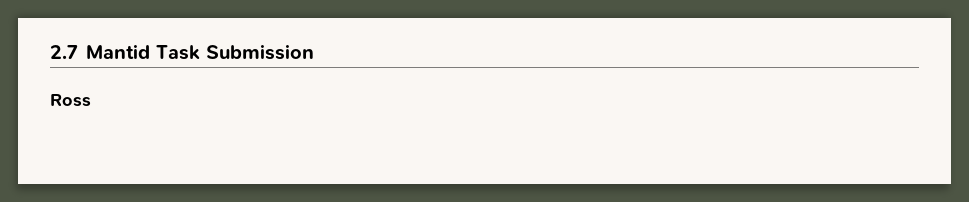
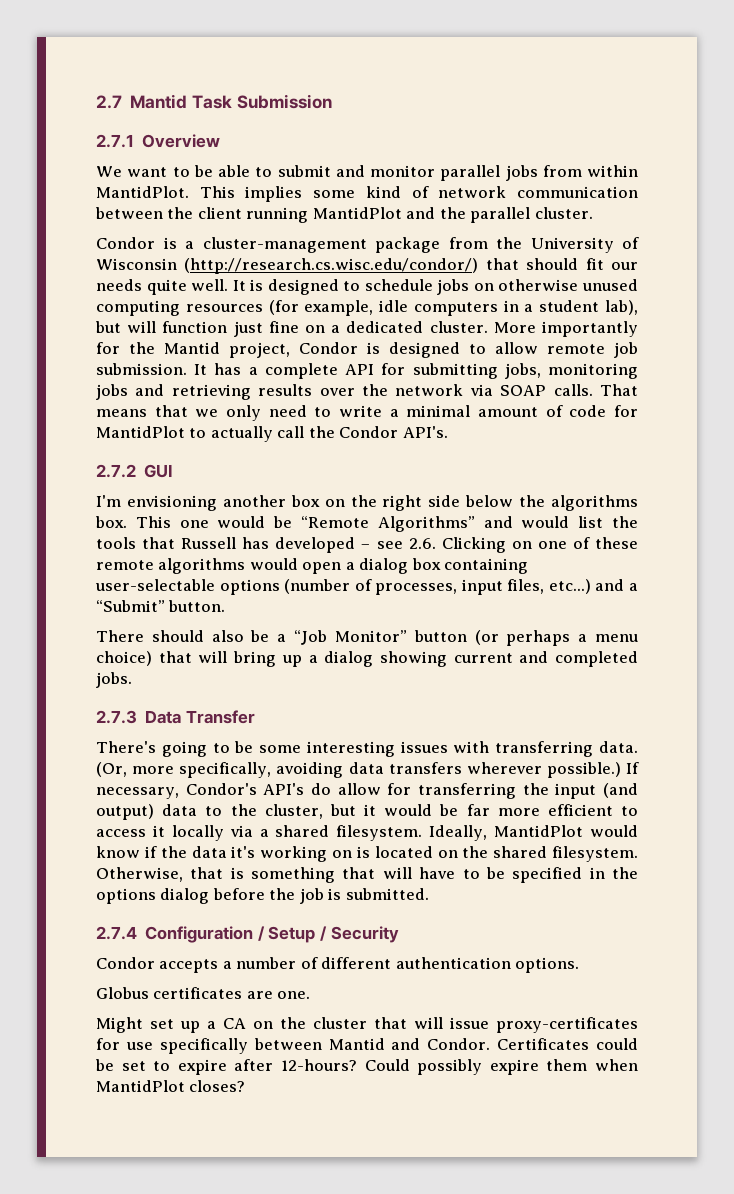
[50,94,91,107] Ross -> [96,134,221,148] [96,165,638,181] [96,186,638,202] [95,207,593,223] [96,237,639,253] [96,258,638,274] [96,279,638,295] [96,300,638,316] [95,321,638,337] [96,342,638,358] [96,363,638,379] [96,384,638,400] [96,405,639,421] [96,426,448,442] [96,464,174,478] [96,495,638,511] [95,516,639,532] [96,537,638,553] [96,558,529,574] [95,579,638,595] [96,600,226,612] [96,630,638,646] [96,651,638,667] [96,672,132,688] [96,710,255,724] [96,741,638,757] [96,762,639,778] [96,783,638,799] [96,804,639,820] [96,825,638,841] [96,846,638,862] [96,867,639,883] [96,888,429,904] [96,926,399,943] [96,957,580,973] [96,987,311,999] [96,1017,638,1033] [96,1038,638,1054] [95,1059,639,1075] [96,1080,246,1092] 2.7.1 Overview // We want to be able to submit and monitor parallel jobs from within MantidPlot. This implies some kind of network communication between the client running MantidPlot and the parallel cluster. // Condor is a cluster-management package from the University of Wisconsin (http://research.cs.wisc.edu/condor/) that should fit our needs quite well. It is designed to schedule jobs on otherwise unused computing resources (for example, idle computers in a student lab), but will function just fine on a dedicated cluster. More importantly for the Mantid project, Condor is designed to allow remote job submission. It has a complete API for submitting jobs, monitoring jobs and retrieving results over the network via SOAP calls. That means that we only need to write a minimal amount of code for MantidPlot to actually call the Condor API's. // 2.7.2 GUI // I'm envisioning another box on the right side below the algorithms box. This one would be “Remote Algorithms” and would list the tools that Russell has developed – see 2.6. Clicking on one of these remote algorithms would open a dialog box containing user-selectable options (number of processes, input files, etc...) and a “Submit” button. // There should also be a “Job Monitor” button (or perhaps a menu choice) that will bring up a dialog showing current and completed jobs. // 2.7.3 Data Transfer // There's going to be some interesting issues with transferring data. (Or, more specifically, avoiding data transfers wherever possible.) If necessary, Condor's API's do allow for transferring the input (and output) data to the cluster, but it would be far more efficient to access it locally via a shared filesystem. Ideally, MantidPlot would know if the data it's working on is located on the shared filesystem. Otherwise, that is something that will have to be specified in the options dialog before the job is submitted. // 2.7.4 Configuration / Setup / Security // Condor accepts a number of different authentication options. // Globus certificates are one. // Might set up a CA on the cluster that will issue proxy-certificates for use specifically between Mantid and Condor. Certificates could be set to expire after 12-hours? Could possibly expire them when MantidPlot closes?

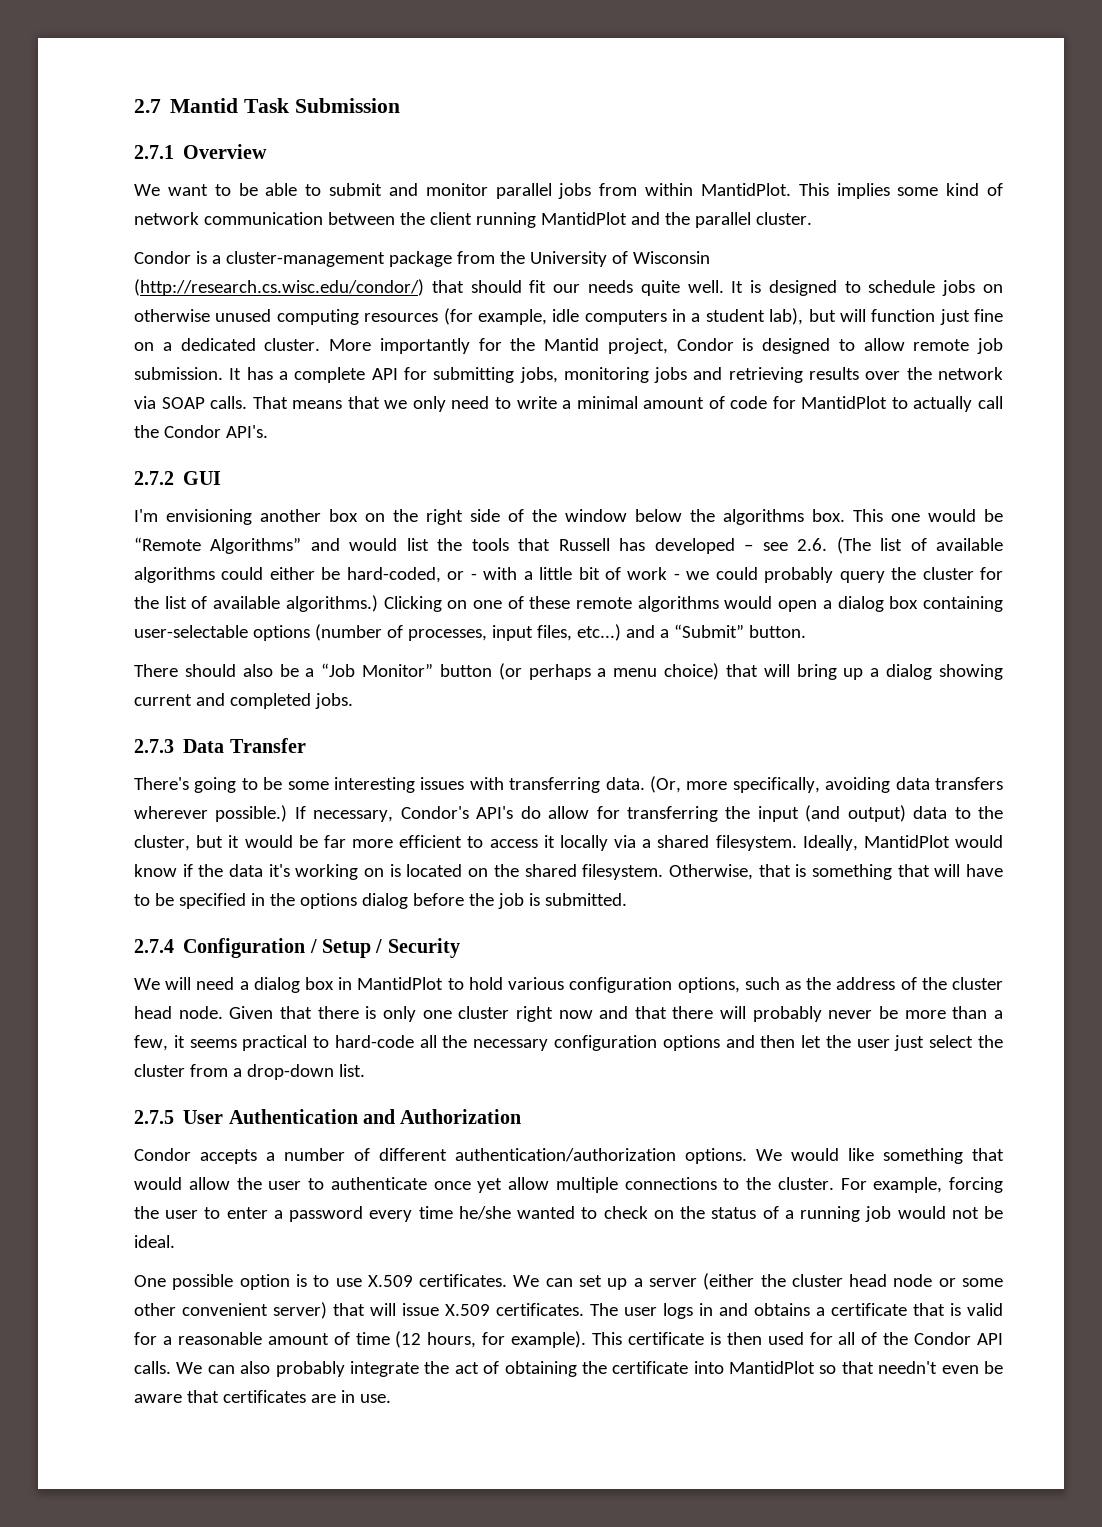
(461, 501) none -> [508,509,627,522] of the window
(436, 543) none -> [836,537,1004,554] [134,567,1004,583] [134,595,378,612] (The list of available algorithms could either be hard-coded, or - with a little bit of work - we could probably query the cluster for the list of available algorithms.)
(399, 934) none -> [134,977,1004,993] [134,1006,1003,1022] [134,1035,1004,1051] [134,1064,365,1080] [134,1109,522,1124] // We will need a dialog box in MantidPlot to hold various configuration options, such as the address of the cluster head node. Given that there is only one cluster right now and that there will probably never be more than a few, it seems practical to hard-code all the necessary configuration options and then let the user just select the cluster from a drop-down list. // 2.7.5 User Authentication and Authorization
[395,957,511,969] authentication -> [455,1148,676,1162] authentication/authorization
[96,987,311,999] [96,1017,638,1033] [96,1038,638,1054] [95,1059,639,1075] [96,1080,246,1092] // Globus certificates are one. // Might set up a CA on the cluster that will issue proxy-certificates for use specifically between Mantid and Condor. Certificates could be set to expire after 12-hours? Could possibly expire them when MantidPlot closes? -> [756,1148,1004,1164] [134,1177,1003,1193] [134,1206,1003,1222] [134,1235,175,1248] [134,1273,1003,1290] [134,1302,1003,1319] [134,1331,1003,1348] [134,1361,1004,1377] [134,1390,391,1403] We would like something that would allow the user to authenticate once yet allow multiple connections to the cluster. For example, forcing the user to enter a password every time he/she wanted to check on the status of a running job would not be ideal. // One possible option is to use X.509 certificates. We can set up a server (either the cluster head node or some other convenient server) that will issue X.509 certificates. The user logs in and obtains a certificate that is valid for a reasonable amount of time (12 hours, for example). This certificate is then used for all of the Condor API calls. We can also probably integrate the act of obtaining the certificate into MantidPlot so that needn't even be aware that certificates are in use.

